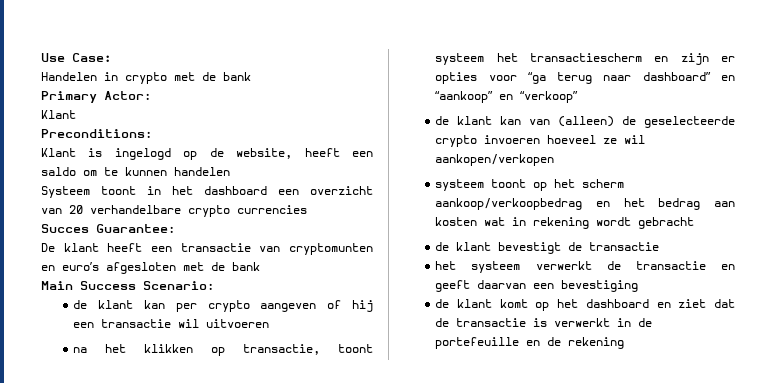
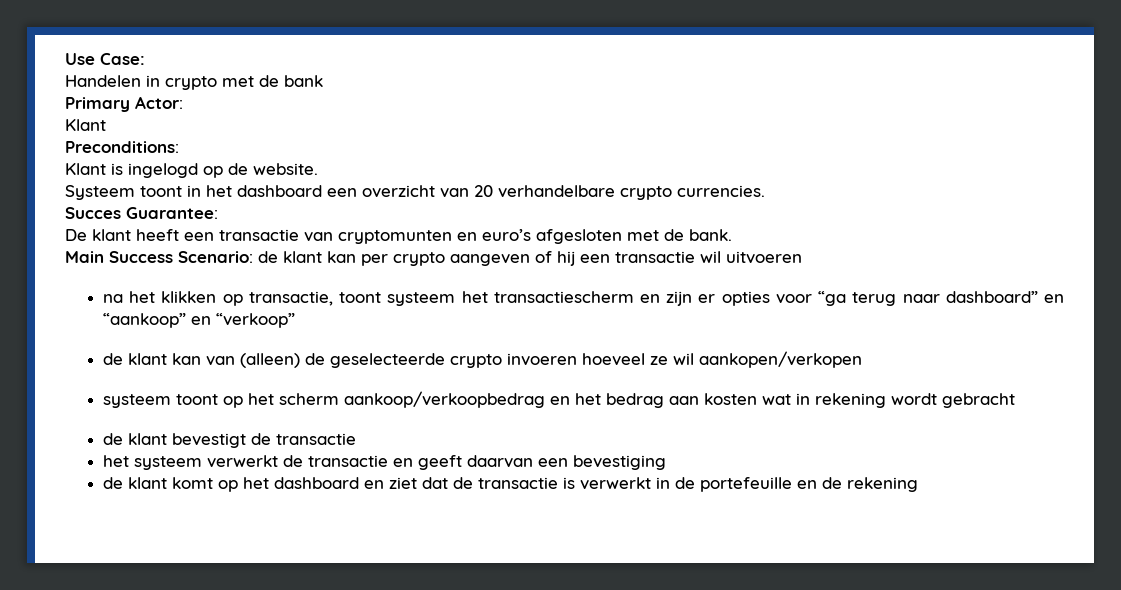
[236,148,373,159] [41,167,230,176] website, heeft een saldo om te kunnen handelen -> [253,163,318,175] website.
[237,205,307,214] currencies -> [677,185,765,197] currencies.
[232,262,260,271] bank -> [689,229,732,241] bank.
(214, 285) // -> (253, 257) none

